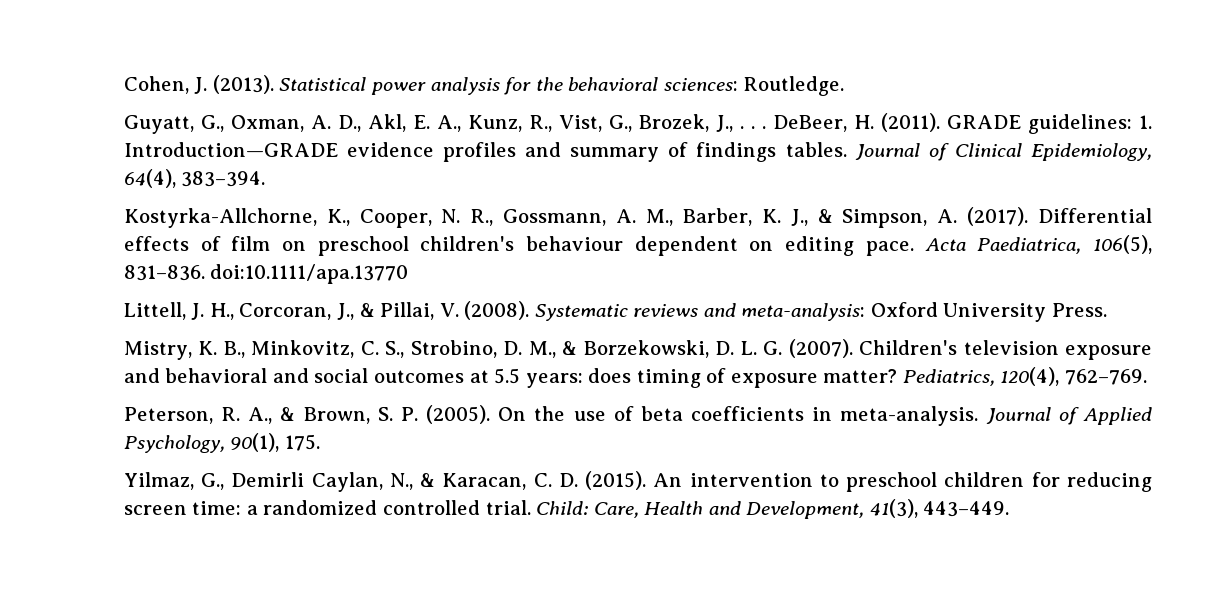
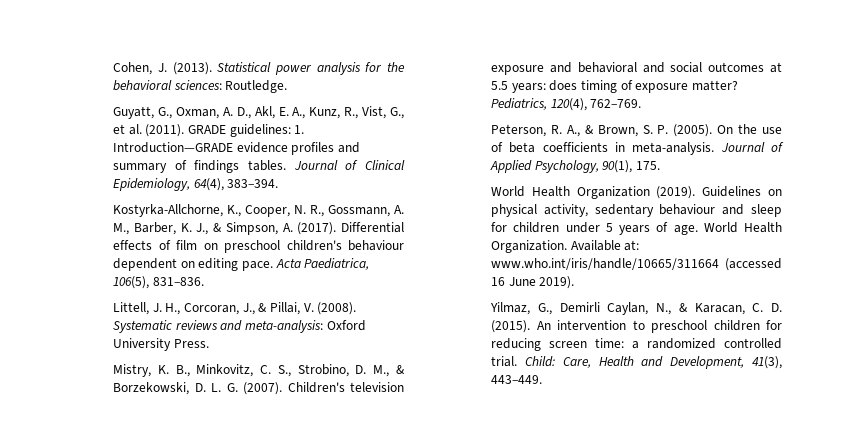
[638,114,874,132] Brozek, J., . . . DeBeer, H. -> [113,124,142,135] et al.
[210,264,409,284] doi:10.1111/apa.13770 -> (204, 281) none
(320, 442) none -> [491,186,782,199] [491,204,782,217] [491,222,782,235] [491,240,640,253] [491,258,782,271] [491,276,575,289] // World Health Organization (2019). Guidelines on physical activity, sedentary behaviour and sleep for children under 5 years of age. World Health Organization. Available at: www.who.int/iris/handle/10665/311664 (accessed 16 June 2019).

